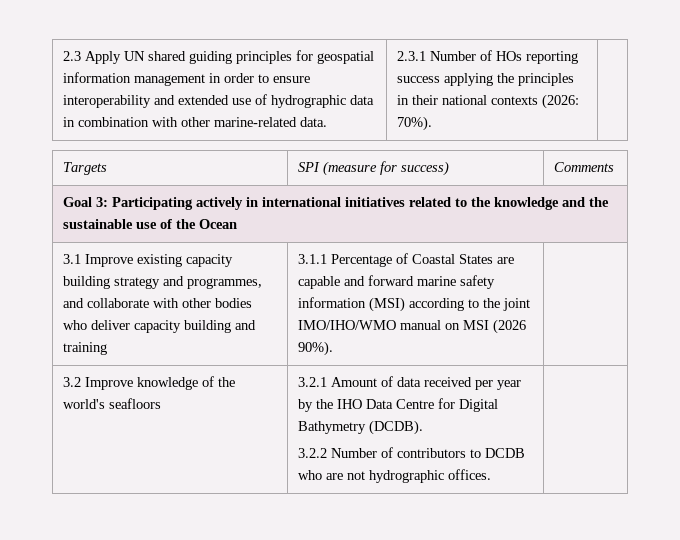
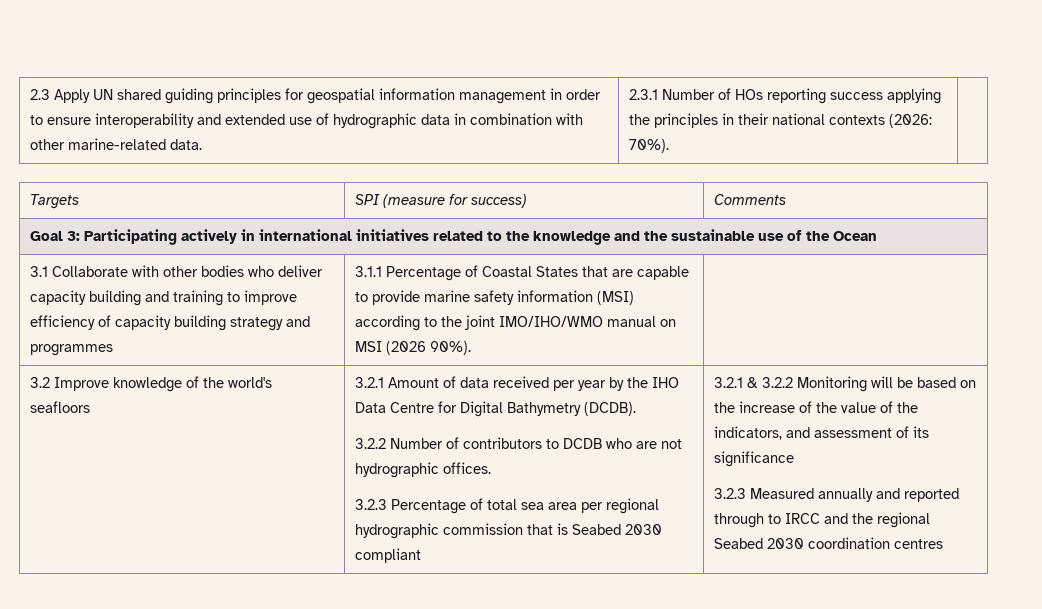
[85,254,234,267] [63,276,263,289] [63,298,150,308] Improve existing capacity building strategy and programmes, and collaborate -> [51,266,128,277] Collaborate
(108, 348) none -> [226,290,297,305] [29,315,310,331] [29,344,113,356] to improve efficiency of capacity building strategy and programmes
(494, 259) none -> [581,266,608,277] that
[344,275,415,286] and forward -> [354,290,420,305] to provide
(492, 474) | -> [354,498,659,514] [354,523,662,539] [354,548,421,563] [713,376,976,392] [713,401,918,413] [713,426,929,440] [713,451,794,467] [713,488,959,502] [713,512,930,528] [713,537,943,549] // 3.2.3 Percentage of total sea area per regional hydrographic commission that is Seabed 2030 compliant | 3.2.1 & 3.2.2 Monitoring will be based on the increase of the value of the indicators, and assessment of its significance // 3.2.3 Measured annually and reported through to IRCC and the regional Seabed 2030 coordination centres

